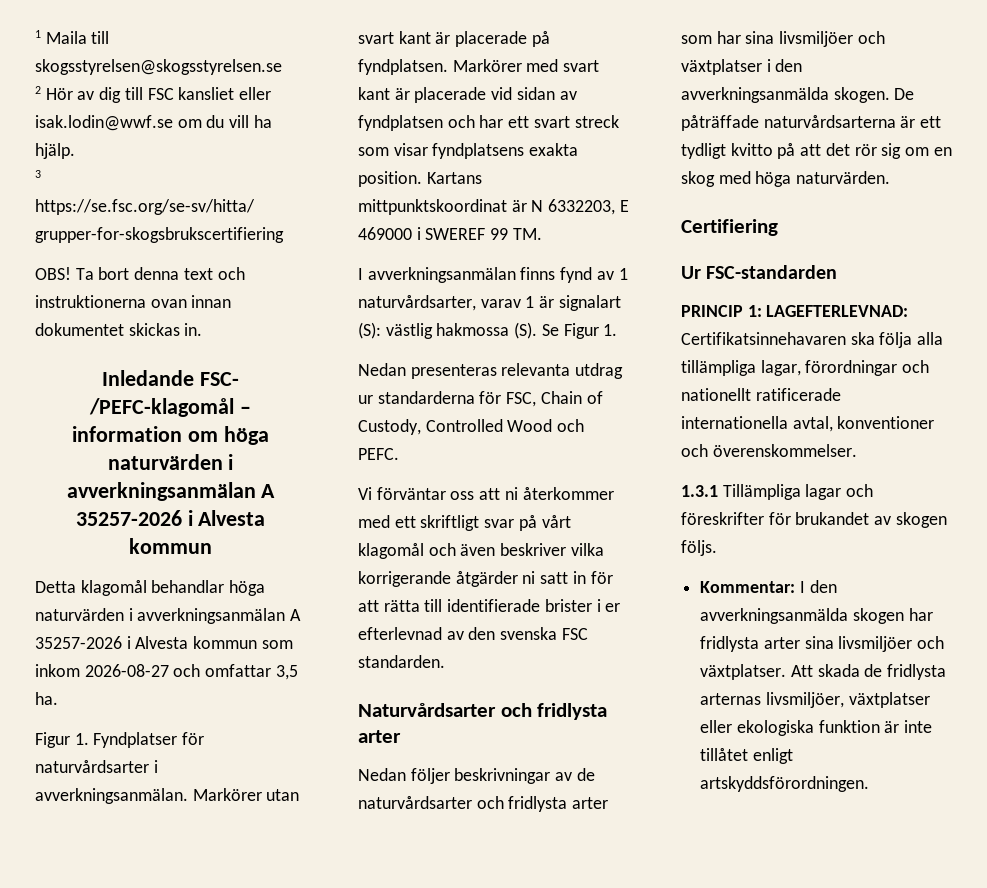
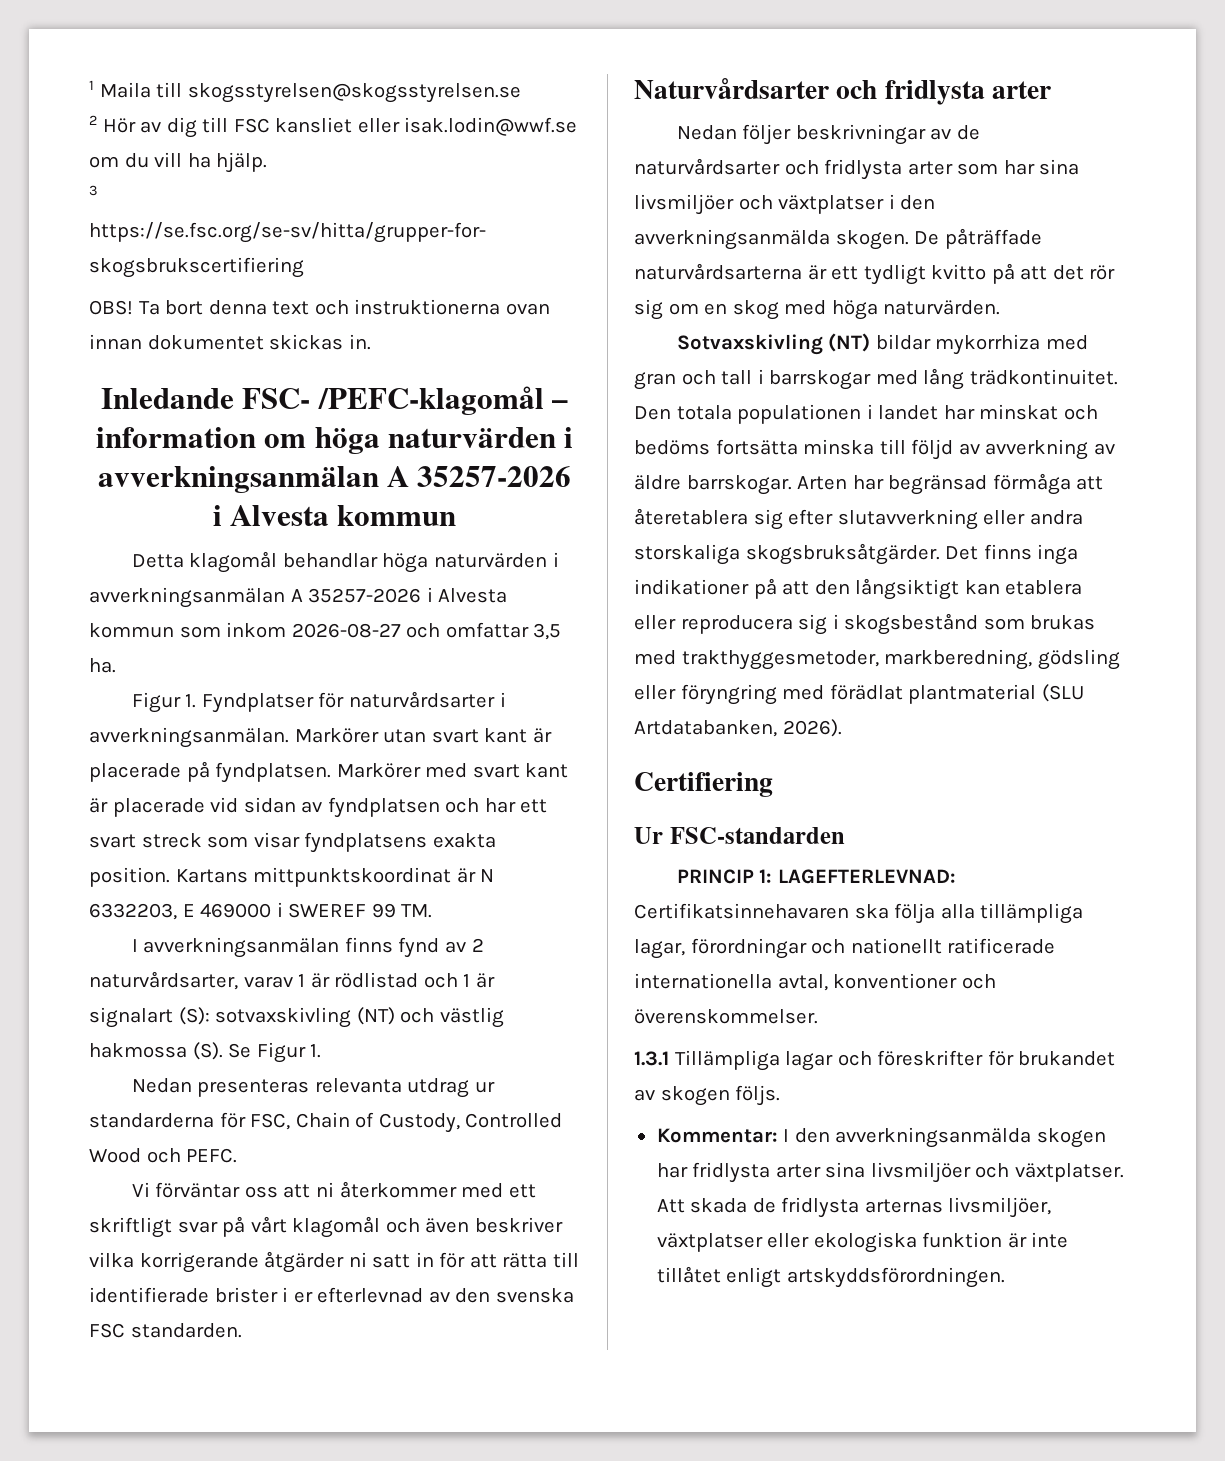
[618,268,628,280] 1 -> [471,938,484,952] 2
[558,295,621,311] [358,322,381,339] signalart (S): -> [334,972,495,988] [89,1007,435,1028] rödlistad och 1 är signalart (S): sotvaxskivling (NT) och
(891, 177) none -> [676,333,1088,355] [634,368,1118,390] [634,404,1098,424] [634,439,1115,460] [634,473,1104,495] [634,508,1083,530] [634,543,1079,565] [634,578,1083,600] [634,613,1096,635] [634,649,1120,670] [634,684,1084,705] [634,719,842,737] // Sotvaxskivling (NT) bildar mykorrhiza med gran och tall i barrskogar med lång trädkontinuitet. Den totala populationen i landet har minskat och bedöms fortsätta minska till följd av avverkning av äldre barrskogar. Arten har begränsad förmåga att återetablera sig efter slutavverkning eller andra storskaliga skogsbruksåtgärder. Det finns inga indikationer på att den långsiktigt kan etablera eller reproducera sig i skogsbestånd som brukas med trakthyggesmetoder, markberedning, gödsling eller föryngring med förädlat plantmaterial (SLU Artdatabanken, 2026).

